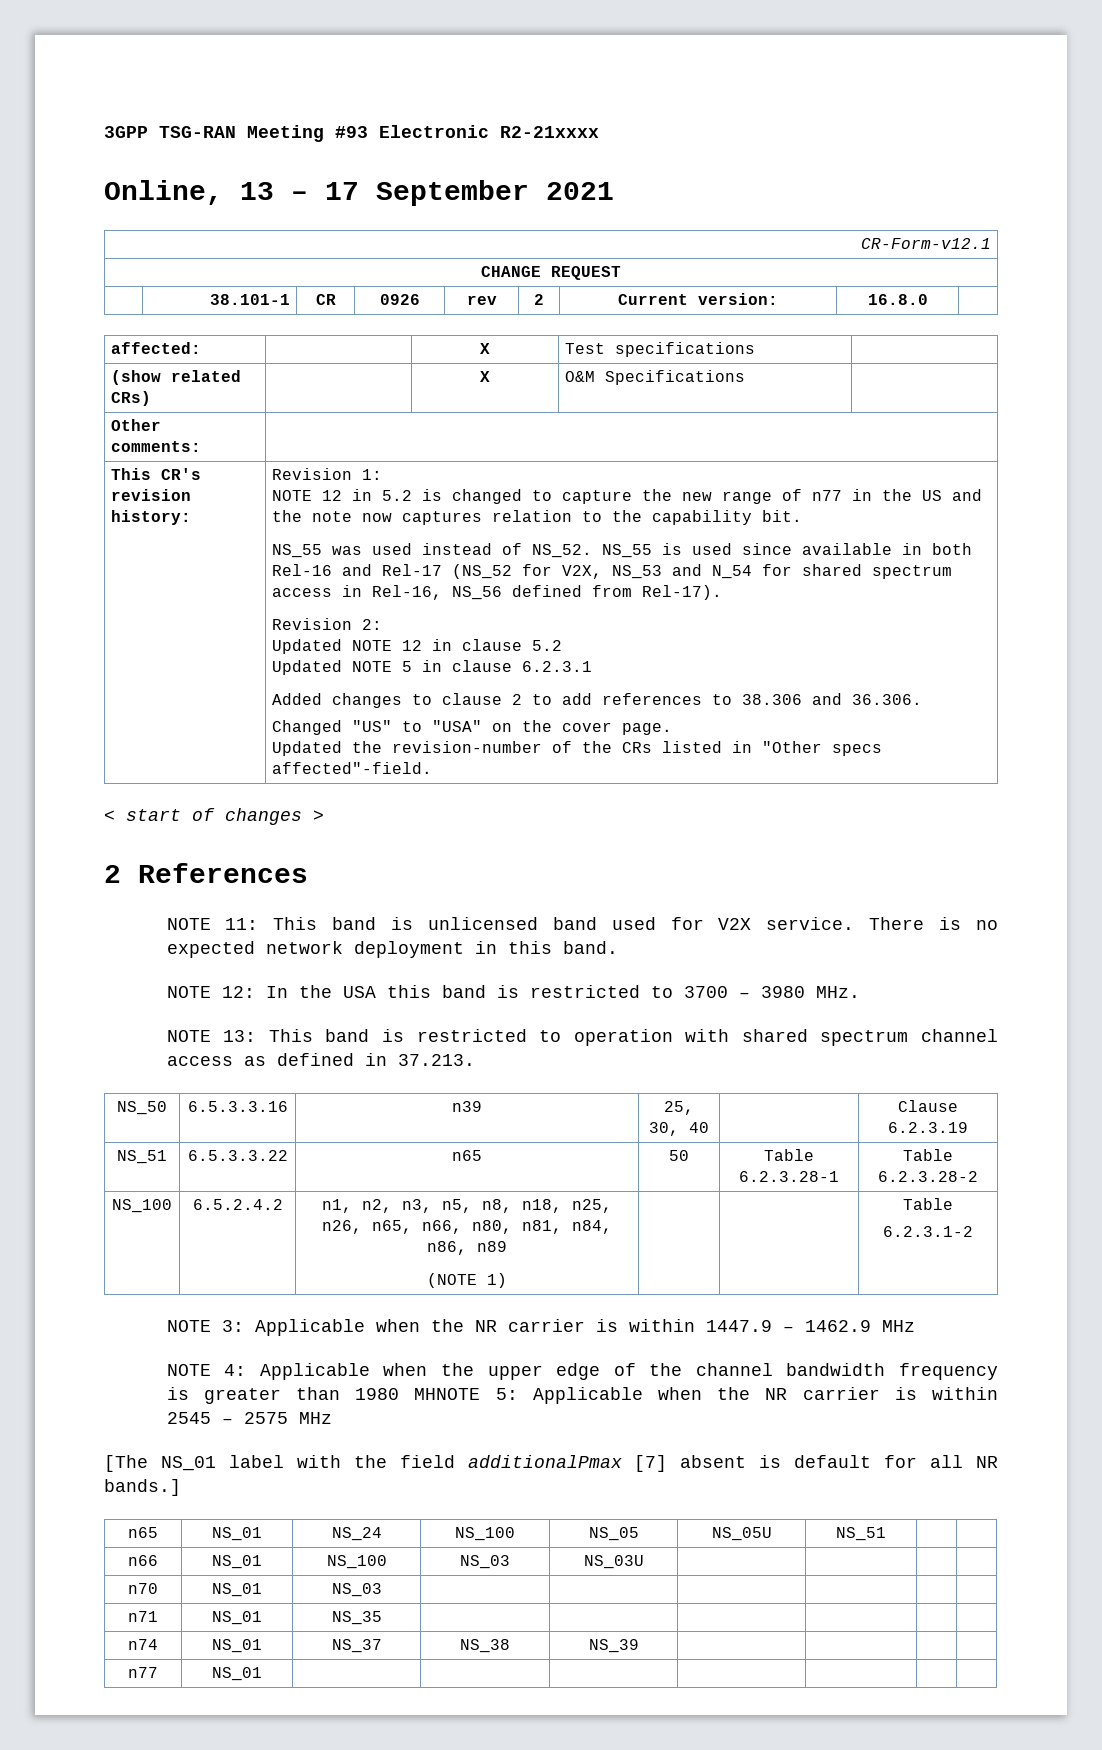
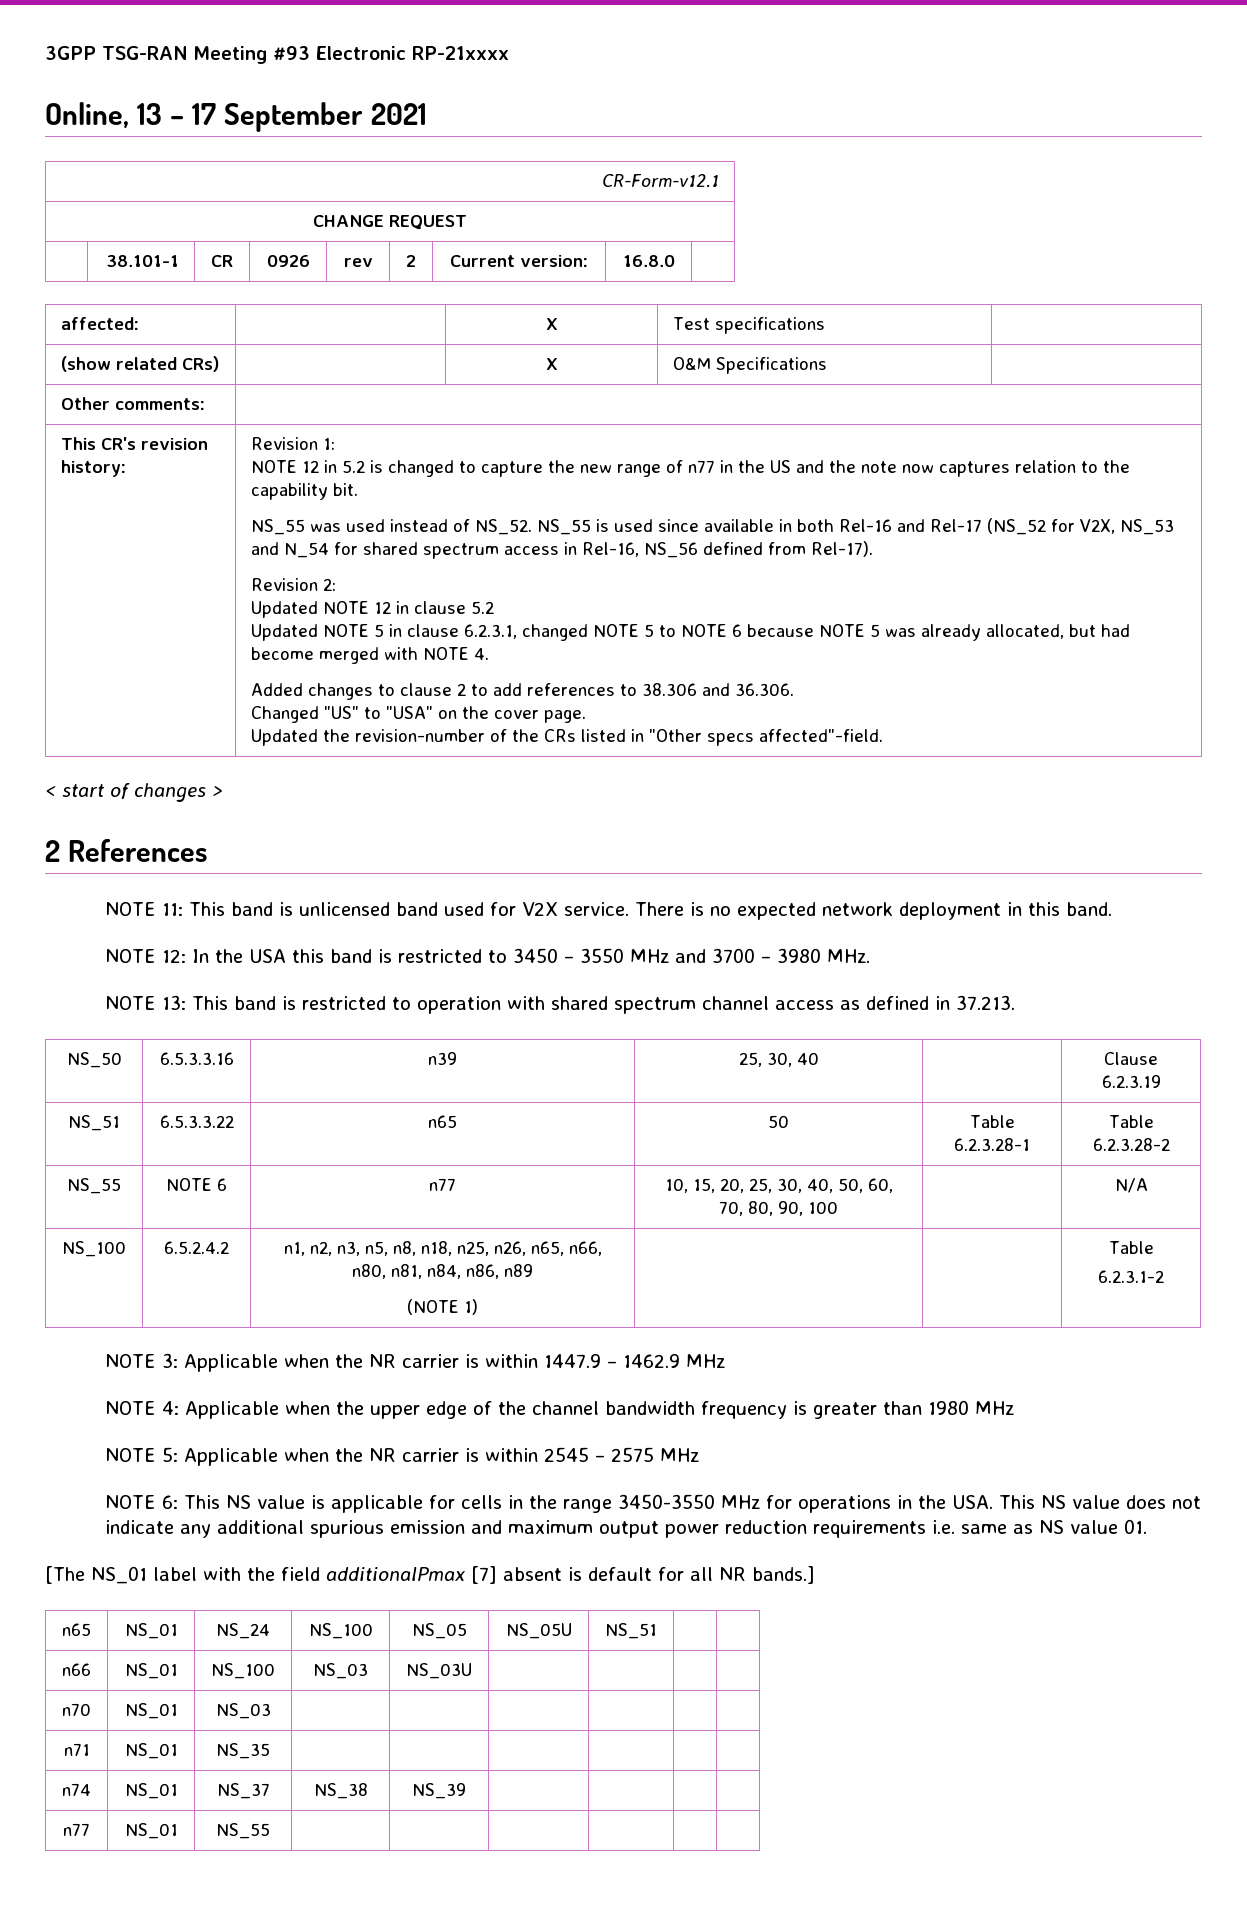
[500,126,599,138] R2-21xxxx -> [412,46,509,60] RP-21xxxx
[522,661,593,672] 6.2.3.1 -> [464,624,1131,641] [251,647,490,664] 6.2.3.1, changed NOTE 5 to NOTE 6 because NOTE 5 was already allocated, but had become merged with NOTE 4.
(673, 992) none -> [512,948,706,963] 3450 – 3550 MHz and
(978, 1176) none -> [67,1178,121,1194] [166,1178,227,1191] [429,1178,457,1191] [664,1178,893,1193] [718,1201,838,1216] [1114,1178,1148,1193] // NS_55 | NOTE 6 | n77 | 10, 15, 20, 25, 30, 40, 50, 60, 70, 80, 90, 100 | | N/A
[414,1388,481,1400] MHNOTE -> [974,1401,1014,1415] [104,1448,156,1462] MHz // NOTE
(332, 1418) none -> [104,1494,1201,1513] [104,1519,1147,1538] // NOTE 6: This NS value is applicable for cells in the range 3450-3550 MHz for operations in the USA. This NS value does not indicate any additional spurious emission and maximum output power reduction requirements i.e. same as NS value 01.
(262, 1674) none -> [215,1823,270,1839] NS_55

